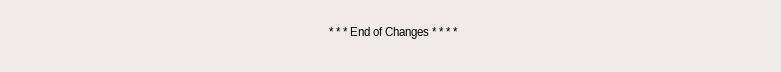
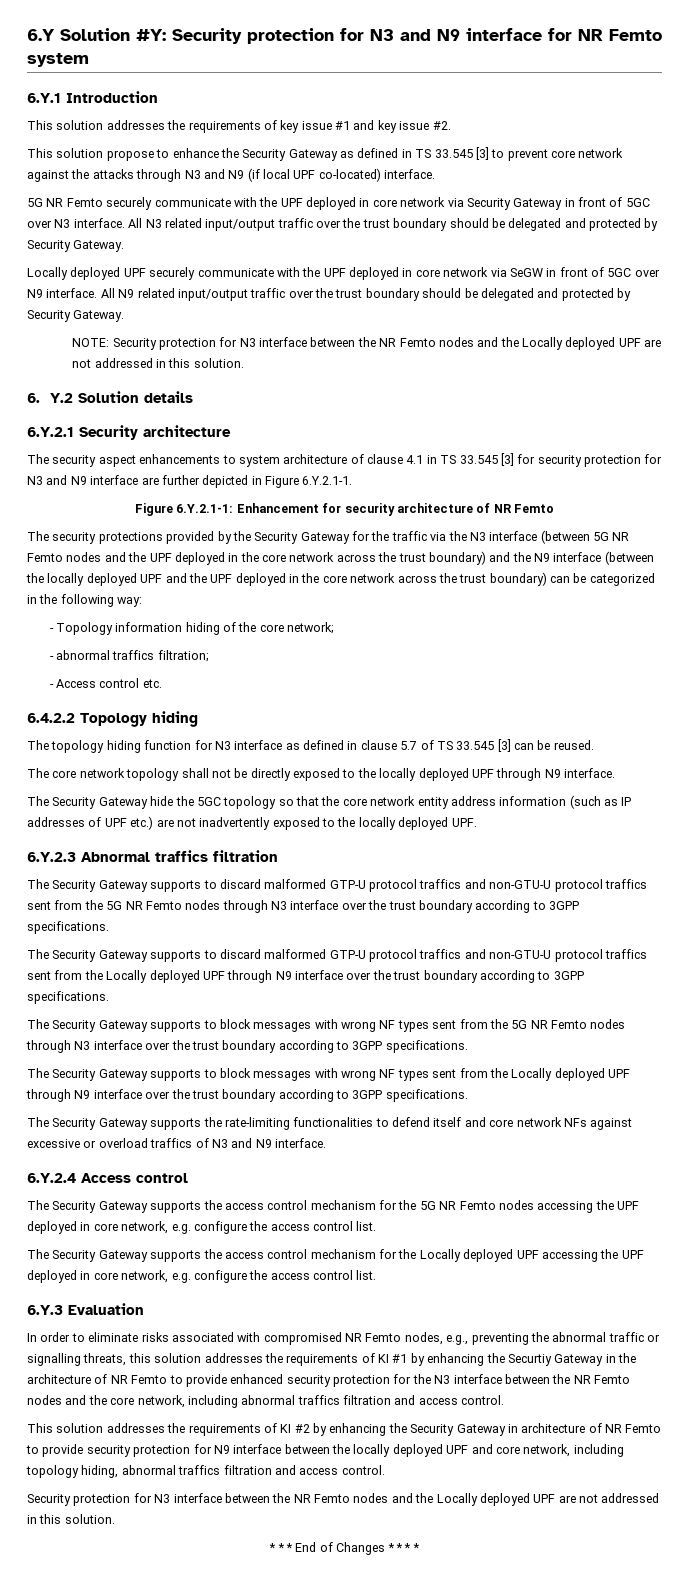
(328, 31) none -> [27,28,662,44] [27,53,89,67] [27,91,158,103] [27,120,451,133] [27,147,624,161] [27,168,436,182] [27,197,650,210] [27,218,659,231] [27,240,125,252] [27,267,660,280] [27,288,631,301] [27,310,125,322] [72,337,662,350] [72,358,244,368] [27,391,193,403] [27,425,231,440] [27,453,663,467] [27,475,353,488] [135,503,554,516] [27,530,630,544] [27,551,654,565] [26,572,655,586] [27,594,143,607] [49,622,335,635] [49,650,209,662] [49,678,162,688] [27,711,198,727] [27,739,594,753] [27,768,615,781] [27,795,632,809] [27,816,477,830] [27,850,278,862] [27,879,647,892] [27,900,579,913] [27,921,109,934] [27,949,647,962] [27,970,584,983] [27,991,109,1004] [27,1019,626,1032] [26,1040,468,1053] [27,1068,630,1081] [26,1089,468,1102] [27,1117,633,1130] [27,1138,326,1148] [27,1173,188,1183] [27,1200,639,1213] [27,1221,377,1234] [27,1249,644,1262] [27,1270,377,1283] [27,1303,144,1315] [27,1332,660,1345] [27,1353,636,1366] [27,1374,630,1387] [27,1395,505,1408] [27,1423,662,1436] [26,1444,624,1457] [26,1465,385,1478] [27,1493,660,1506] [27,1514,115,1524] 6.Y Solution #Y: Security protection for N3 and N9 interface for NR Femto system // 6.Y.1 Introduction // This solution addresses the requirements of key issue #1 and key issue #2. // This solution propose to enhance the Security Gateway as defined in TS 33.545 [3] to prevent core network against the attacks through N3 and N9 (if local UPF co-located) interface. // 5G NR Femto securely communicate with the UPF deployed in core network via Security Gateway in front of 5GC over N3 interface. All N3 related input/output traffic over the trust boundary should be delegated and protected by Security Gateway. // Locally deployed UPF securely communicate with the UPF deployed in core network via SeGW in front of 5GC over N9 interface. All N9 related input/output traffic over the trust boundary should be delegated and protected by Security Gateway. // NOTE: Security protection for N3 interface between the NR Femto nodes and the Locally deployed UPF are not addressed in this solution. // 6. Y.2 Solution details // 6.Y.2.1 Security architecture // The security aspect enhancements to system architecture of clause 4.1 in TS 33.545 [3] for security protection for N3 and N9 interface are further depicted in Figure 6.Y.2.1-1. // Figure 6.Y.2.1-1: Enhancement for security architecture of NR Femto // The security protections provided by the Security Gateway for the traffic via the N3 interface (between 5G NR Femto nodes and the UPF deployed in the core network across the trust boundary) and the N9 interface (between the locally deployed UPF and the UPF deployed in the core network across the trust boundary) can be categorized in the following way: // - Topology information hiding of the core network; // - abnormal traffics filtration; // - Access control etc. // 6.4.2.2 Topology hiding // The topology hiding function for N3 interface as defined in clause 5.7 of TS 33.545 [3] can be reused. // The core network topology shall not be directly exposed to the locally deployed UPF through N9 interface. // The Security Gateway hide the 5GC topology so that the core network entity address information (such as IP addresses of UPF etc.) are not inadvertently exposed to the locally deployed UPF. // 6.Y.2.3 Abnormal traffics filtration // The Security Gateway supports to discard malformed GTP-U protocol traffics and non-GTU-U protocol traffics sent from the 5G NR Femto nodes through N3 interface over the trust boundary according to 3GPP specifications. // The Security Gateway supports to discard malformed GTP-U protocol traffics and non-GTU-U protocol traffics sent from the Locally deployed UPF through N9 interface over the trust boundary according to 3GPP specifications. // The Security Gateway supports to block messages with wrong NF types sent from the 5G NR Femto nodes through N3 interface over the trust boundary according to 3GPP specifications. // The Security Gateway supports to block messages with wrong NF types sent from the Locally deployed UPF through N9 interface over the trust boundary according to 3GPP specifications. // The Security Gateway supports the rate-limiting functionalities to defend itself and core network NFs against excessive or overload traffics of N3 and N9 interface. // 6.Y.2.4 Access control // The Security Gateway supports the access control mechanism for the 5G NR Femto nodes accessing the UPF deployed in core network, e.g. configure the access control list. // The Security Gateway supports the access control mechanism for the Locally deployed UPF accessing the UPF deployed in core network, e.g. configure the access control list. // 6.Y.3 Evaluation // In order to eliminate risks associated with compromised NR Femto nodes, e.g., preventing the abnormal traffic or signalling threats, this solution addresses the requirements of KI #1 by enhancing the Securtiy Gateway in the architecture of NR Femto to provide enhanced security protection for the N3 interface between the NR Femto nodes and the core network, including abnormal traffics filtration and access control. // This solution addresses the requirements of KI #2 by enhancing the Security Gateway in architecture of NR Femto to provide security protection for N9 interface between the locally deployed UPF and core network, including topology hiding, abnormal traffics filtration and access control. // Security protection for N3 interface between the NR Femto nodes and the Locally deployed UPF are not addressed in this solution. //

